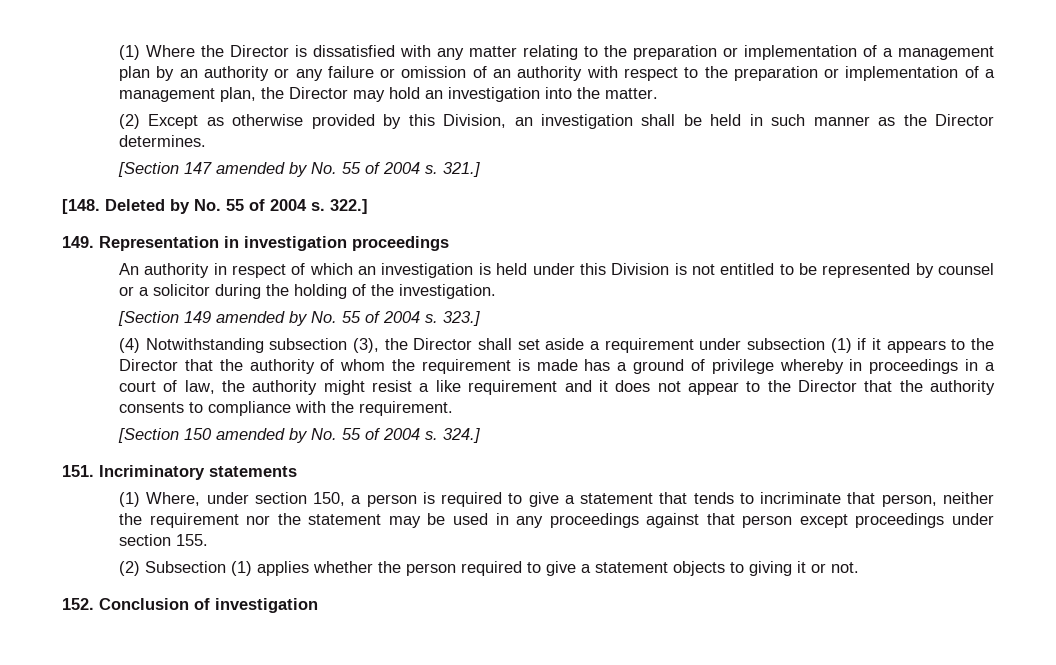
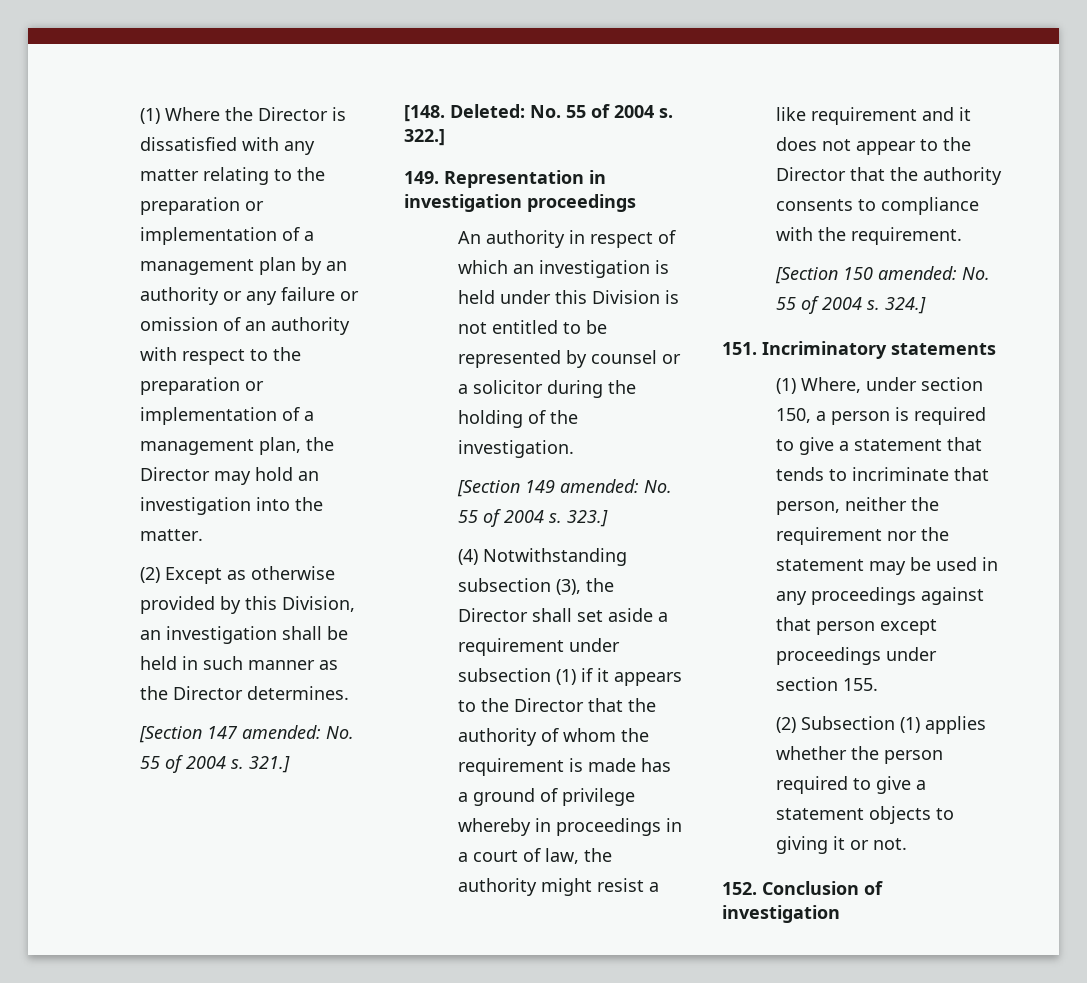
[216,162,309,177] amended by -> [241,725,321,739] amended:
[105,199,190,214] Deleted by -> [450,104,525,118] Deleted:
[216,311,309,326] amended by -> [559,479,639,493] amended:
[216,428,309,443] amended by -> [877,266,957,280] amended:

